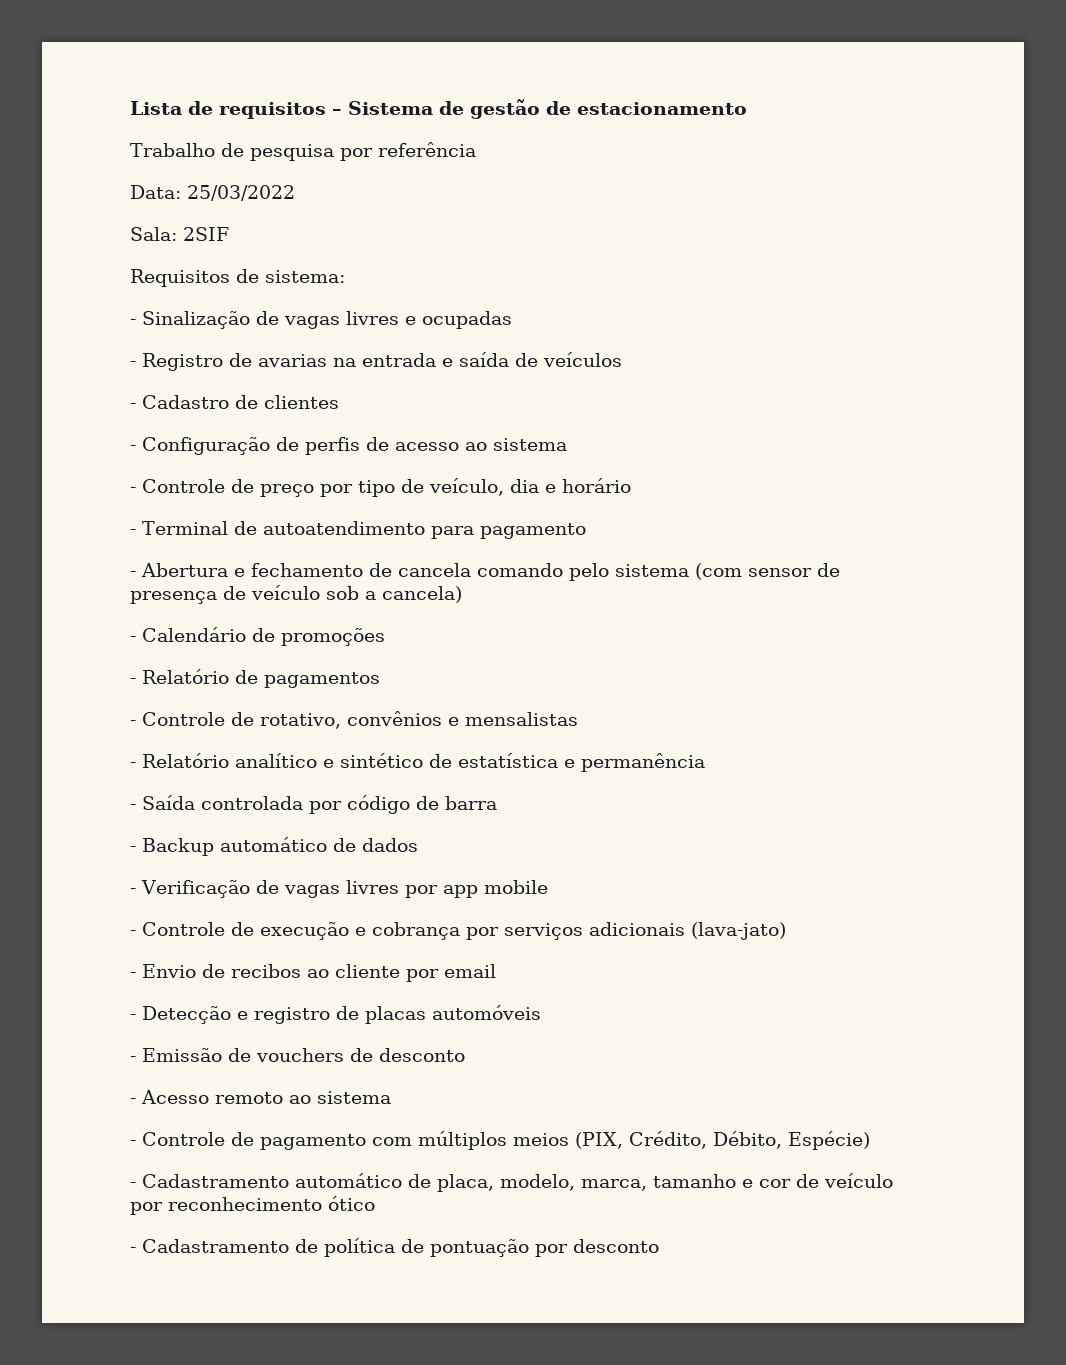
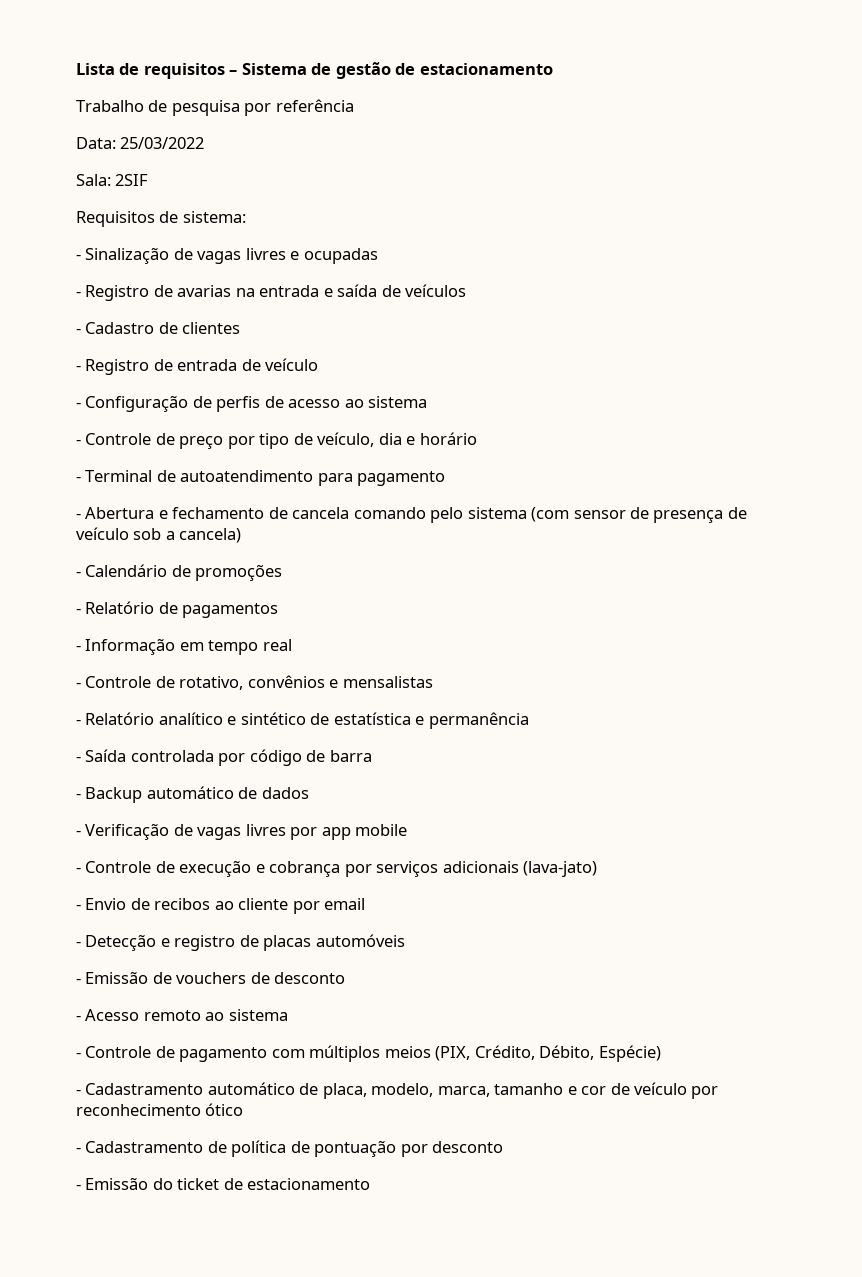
(339, 402) none -> [76,358,319,375] // - Registro de entrada de veículo
(380, 680) none -> [76,638,292,655] // - Informação em tempo real
(659, 1246) none -> [76,1177,371,1190] // - Emissão do ticket de estacionamento

